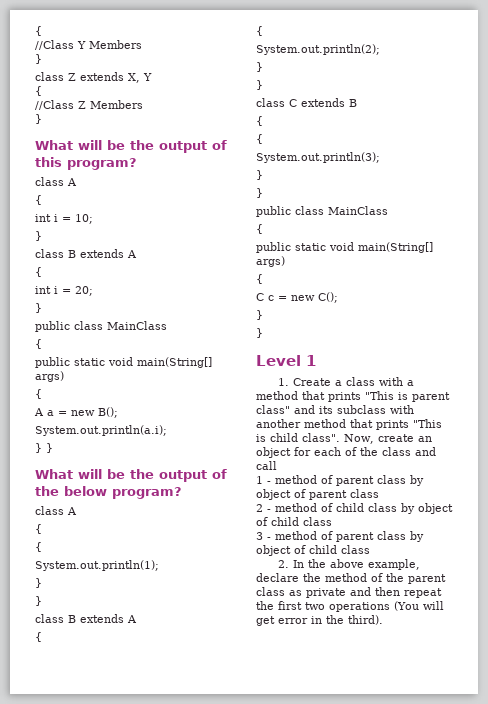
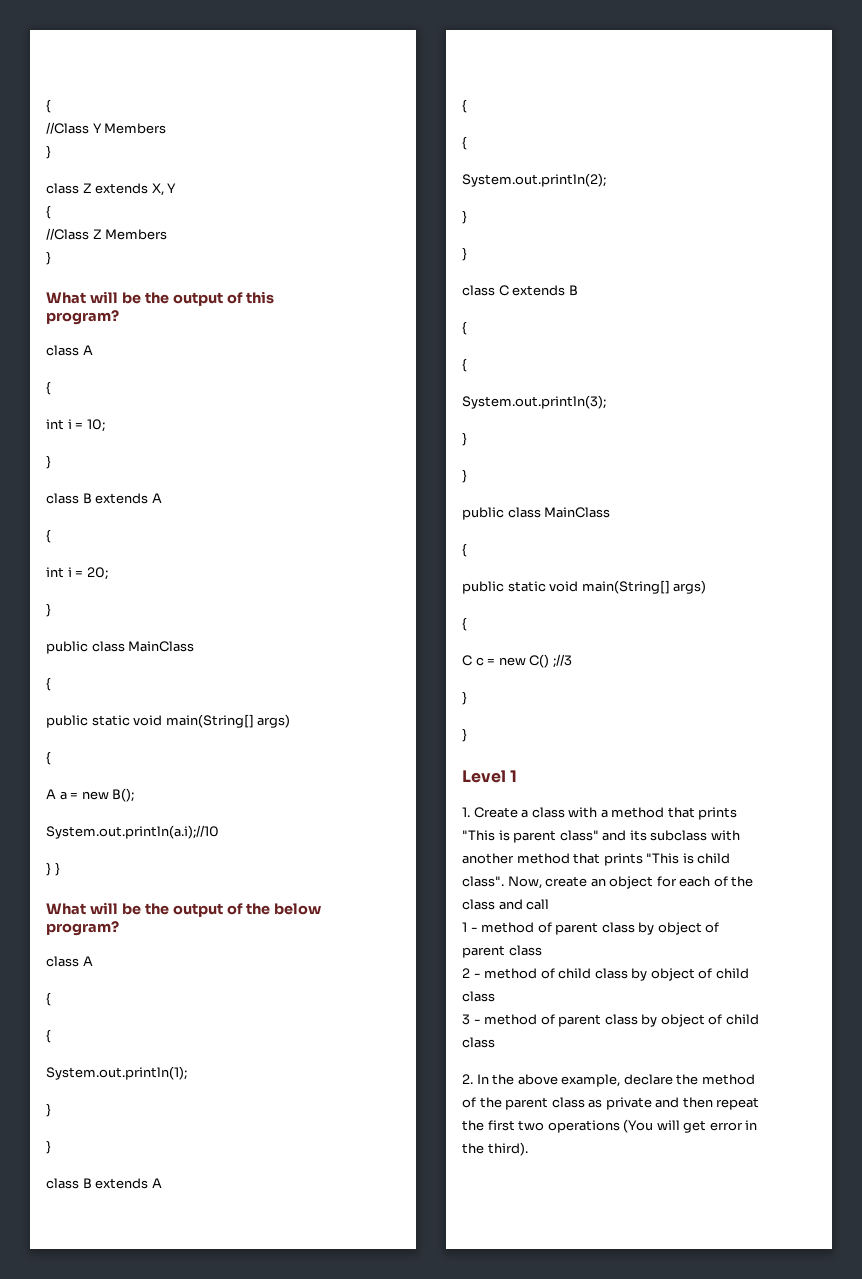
[35,425,167,436] System.out.println(a.i); -> [46,825,219,839] System.out.println(a.i);//10
[318,292,338,303] C(); -> [529,654,572,668] C() ;//3

